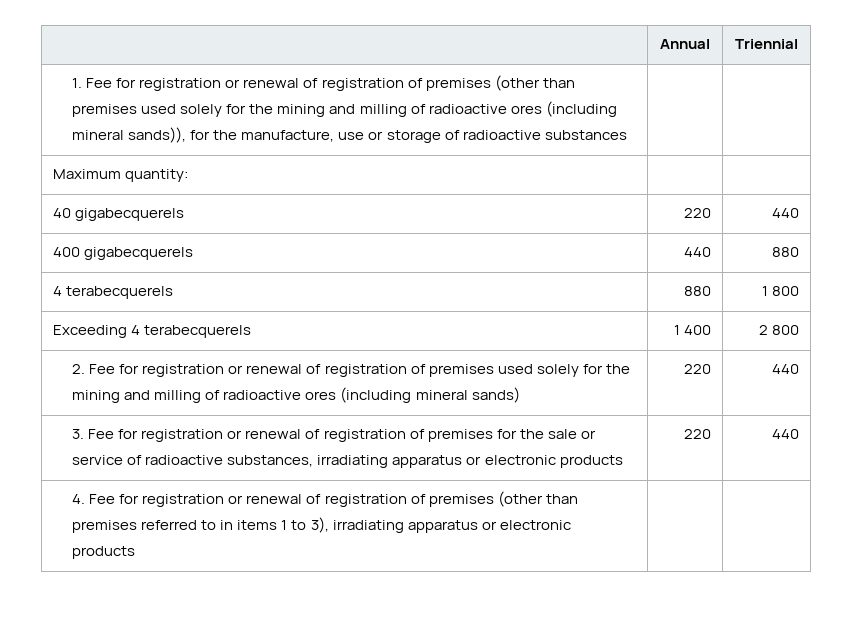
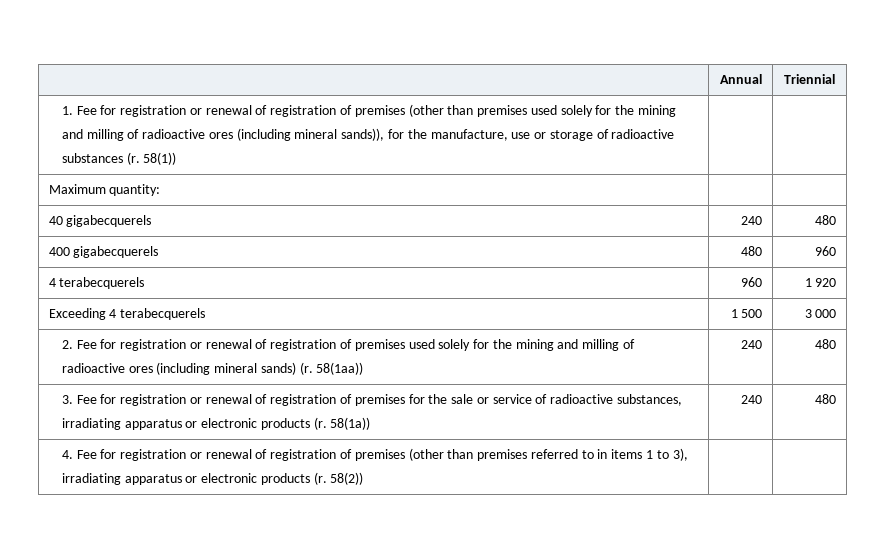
(627, 135) none -> [126,152,177,165] (r. 58(1))
[684,208,712,218] [772,208,800,218] 220 | 440 -> [741,216,763,225] [815,215,837,225] 240 | 480
[684,247,712,257] [772,247,800,257] [52,286,173,299] [684,286,712,296] [762,286,800,296] 440 | 880 // 4 terabecquerels | 880 | 1 800 -> [741,246,763,256] [815,246,837,256] [48,277,145,289] [741,277,763,287] [804,278,837,287] 480 | 960 // 4 terabecquerels | 960 | 1 920
[684,325,712,335] [759,325,800,335] 400 | 2 800 -> [741,309,763,318] [804,309,837,318] 500 | 3 000
[684,364,712,374] [772,364,800,374] | 220 | 440 -> [299,362,364,375] [741,340,763,349] [815,339,837,349] (r. 58(1aa)) | 240 | 480
[684,429,712,439] [772,429,800,439] | 220 | 440 -> [313,417,371,430] [741,395,763,404] [815,394,837,404] (r. 58(1a)) | 240 | 480
(136, 552) none -> [313,472,364,485] (r. 58(2))

